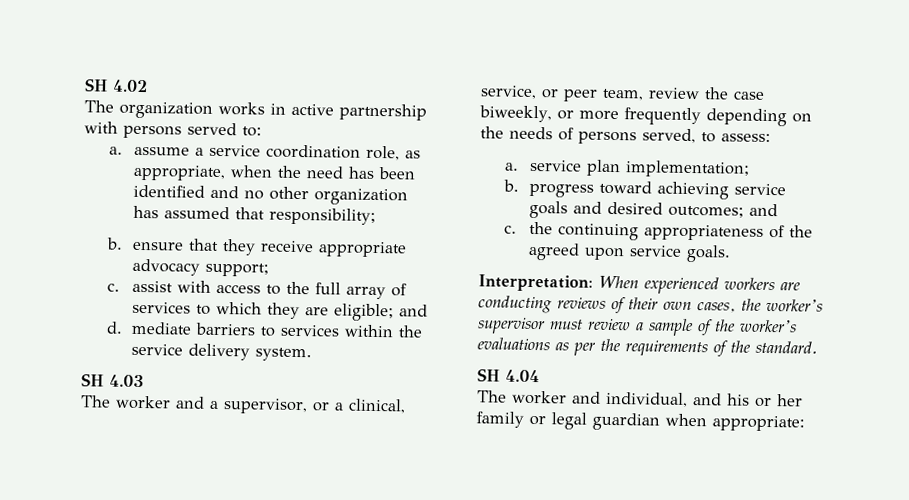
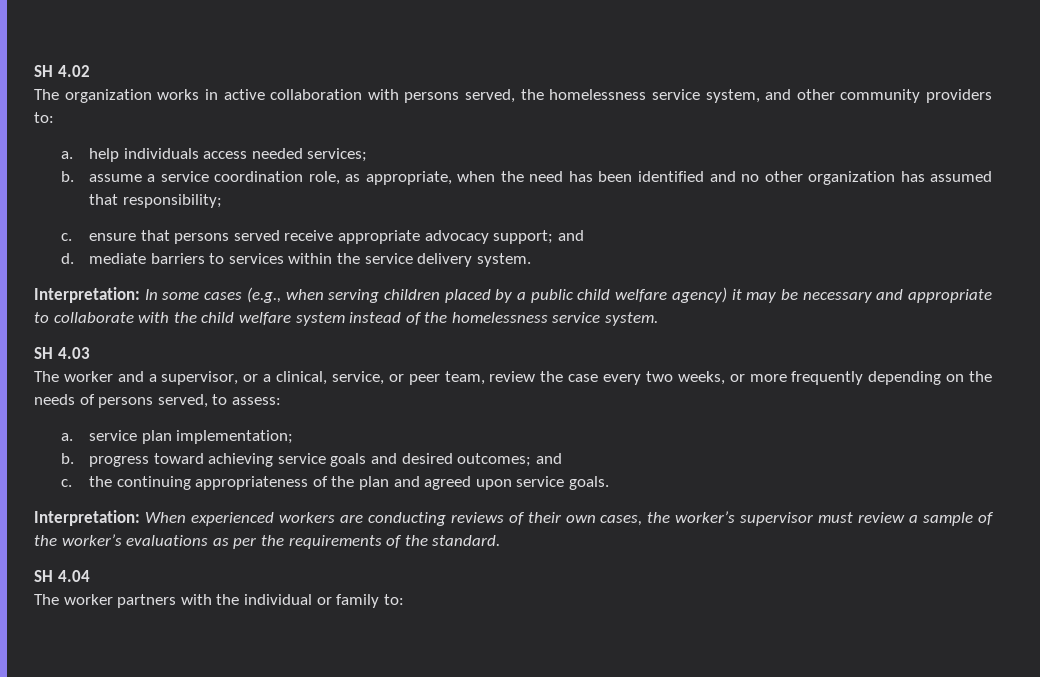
[339,103,427,121] partnership -> [270,89,363,100] collaboration
[187,122,262,137] [109,146,124,155] served to: // a. -> [465,89,992,103] [34,112,54,123] [61,148,368,162] [61,171,75,182] served, the homelessness service system, and other community providers to: // a. help individuals access needed services; // b.
[106,237,124,250] b. -> [61,233,73,241] c.
[222,239,257,256] they -> [174,230,280,244] persons served
[107,280,408,300] [132,301,395,322] // c. assist with access to the full array of services to which they are eligible; -> (554, 237) none
(313, 354) none -> [34,287,993,303] [34,312,659,326] // Interpretation: In some cases (e.g., when serving children placed by a public child welfare agency) it may be necessary and appropriate to collaborate with the child welfare system instead of the homelessness service system.
[479,105,552,123] biweekly, -> [603,371,725,385] every two weeks,
(814, 231) none -> [358,476,420,490] plan and
[572,391,803,408] [476,411,805,432] and individual, and his or her family or legal guardian when appropriate: -> [117,594,404,608] partners with the individual or family to:

